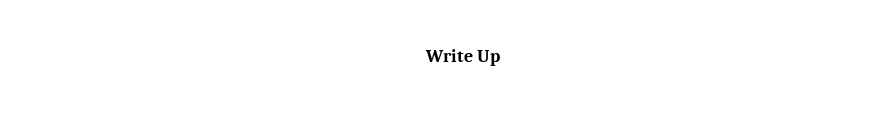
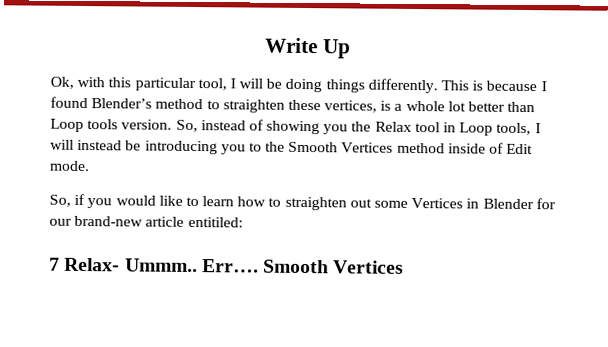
(501, 58) none -> [50,76,547,94] [50,96,536,113] [50,118,541,136] [50,139,534,155] [50,160,90,172] [49,193,556,211] [49,215,243,228] [49,257,405,274] // Ok, with this particular tool, I will be doing things differently. This is because I found Blender’s method to straighten these vertices, is a whole lot better than Loop tools version. So, instead of showing you the Relax tool in Loop tools, I will instead be introducing you to the Smooth Vertices method inside of Edit mode. // So, if you would like to learn how to straighten out some Vertices in Blender for our brand-new article entitiled: // 7 Relax- Ummm.. Err…. Smooth Vertices

